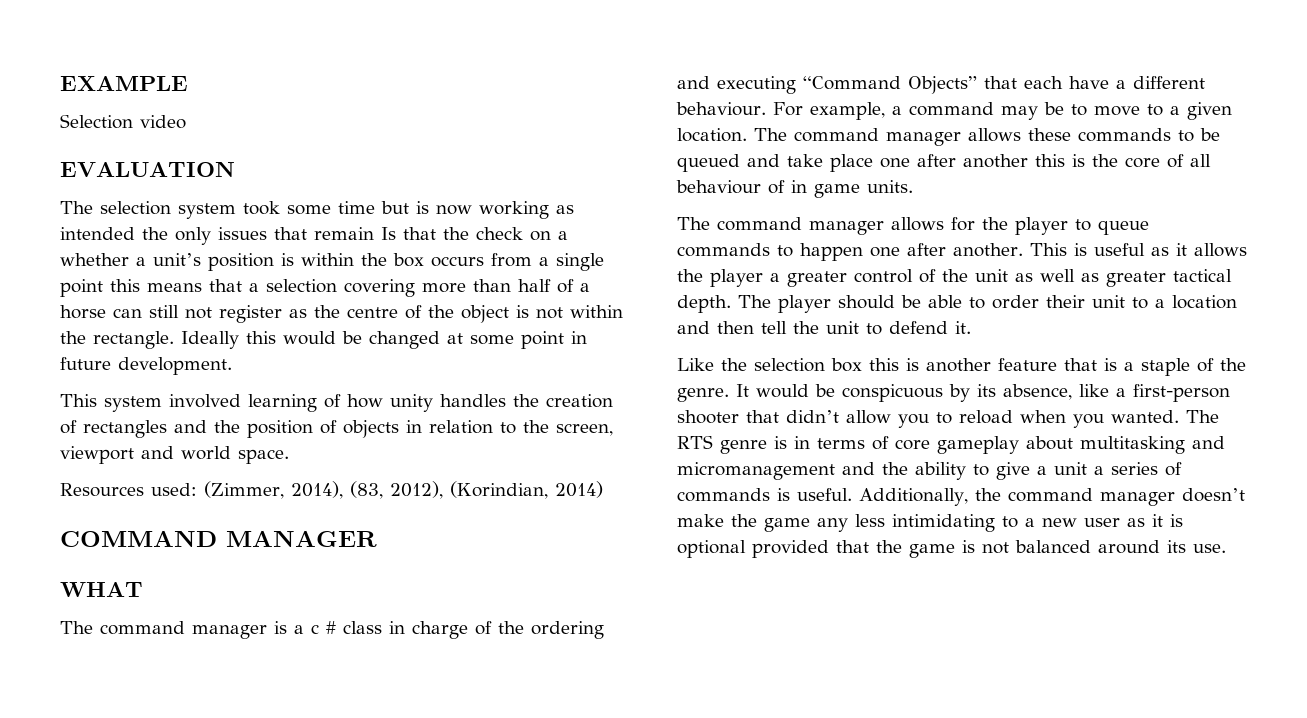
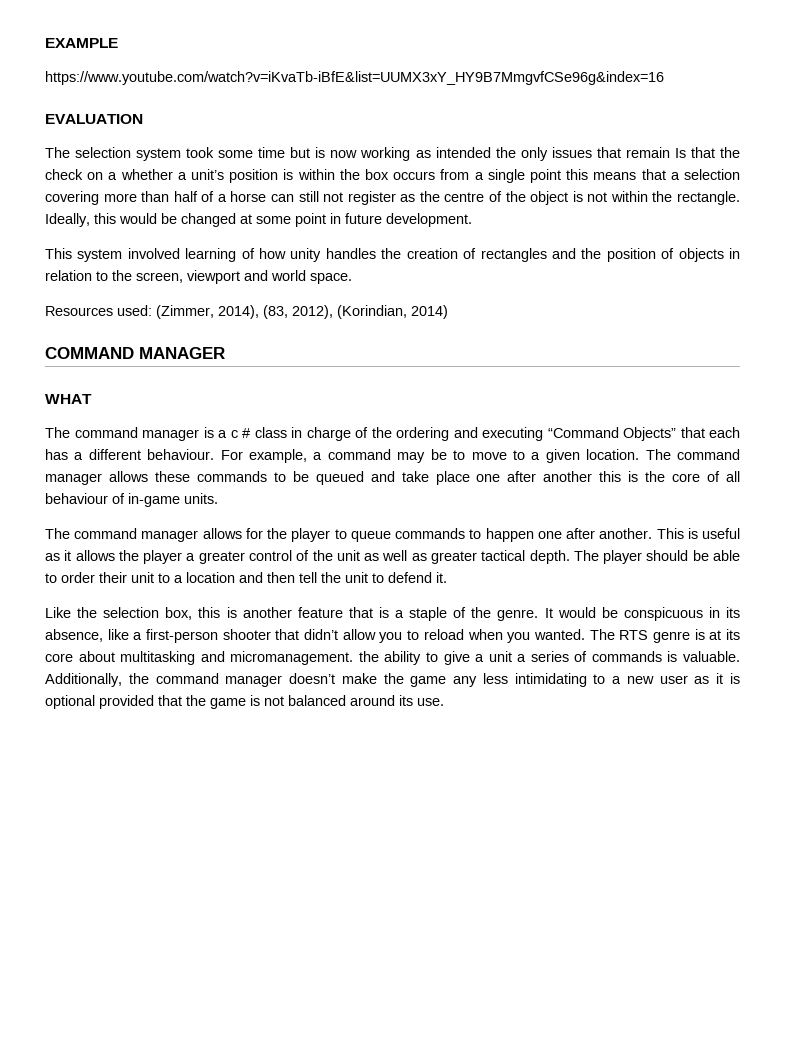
[60,114,186,129] Selection video -> [45,71,664,85] https://www.youtube.com/watch?v=iKvaTb-iBfE&list=UUMX3xY_HY9B7MmgvfCSe96g&index=16
[181,331,239,349] Ideally -> [45,213,90,227] Ideally,
[1069,76,1109,89] have -> [45,449,68,460] has
[791,180,860,198] in game -> [128,493,180,507] in-game
[831,358,862,372] box -> [165,607,193,620] box,
[949,384,970,402] by -> [708,607,720,618] in
[794,436,1019,454] in terms of core gameplay -> [709,629,741,640] [45,653,73,662] at its core
[677,462,875,480] micromanagement and -> [230,651,354,665] micromanagement.
[797,488,852,501] useful. -> [683,651,740,662] valuable.

